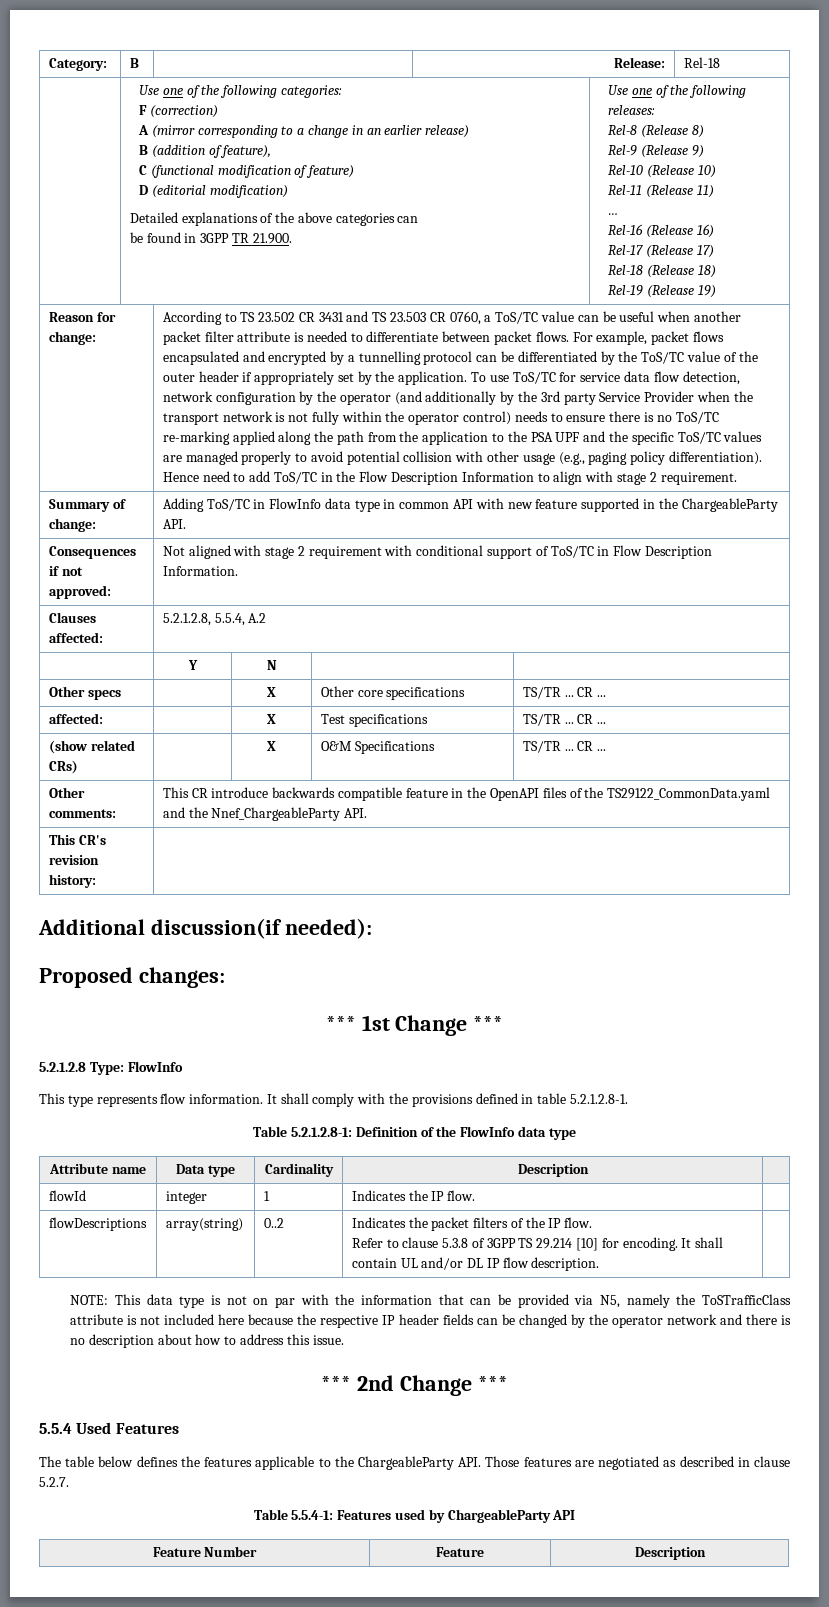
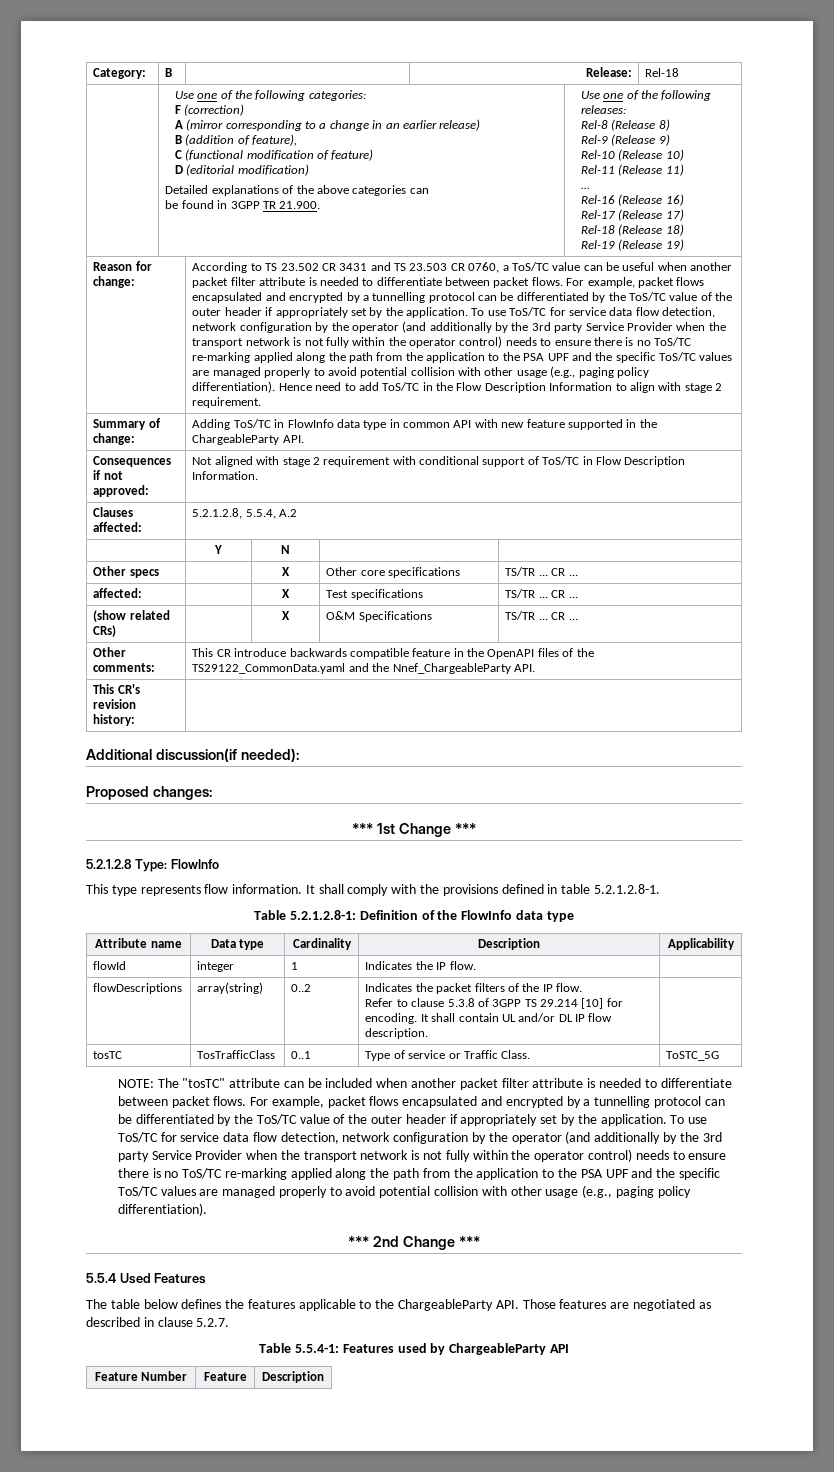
(589, 1170) none -> [667,938,735,950] Applicability
[70,1294,791,1308] [70,1314,791,1328] [70,1334,344,1348] // NOTE: This data type is not on par with the information that can be provided via N5, namely the ToSTrafficClass attribute is not included here because the respective IP header fields can be changed by the operator network and there is no description about how to address this issue. -> [93,1051,123,1059] [197,1050,276,1059] [291,1051,312,1059] [365,1050,531,1061] [666,1051,720,1061] [117,1078,732,1090] [117,1096,725,1108] [117,1114,708,1126] [117,1131,722,1144] [117,1149,727,1162] [117,1168,720,1180] [117,1185,691,1198] [117,1203,207,1216] // tosTC | TosTrafficClass | 0..1 | Type of service or Traffic Class. | ToSTC_5G // NOTE: The "tosTC" attribute can be included when another packet filter attribute is needed to differentiate between packet flows. For example, packet flows encapsulated and encrypted by a tunnelling protocol can be differentiated by the ToS/TC value of the outer header if appropriately set by the application. To use ToS/TC for service data flow detection, network configuration by the operator (and additionally by the 3rd party Service Provider when the transport network is not fully within the operator control) needs to ensure there is no ToS/TC re-marking applied along the path from the application to the PSA UPF and the specific ToS/TC values are managed properly to avoid potential collision with other usage (e.g., paging policy differentiation).

